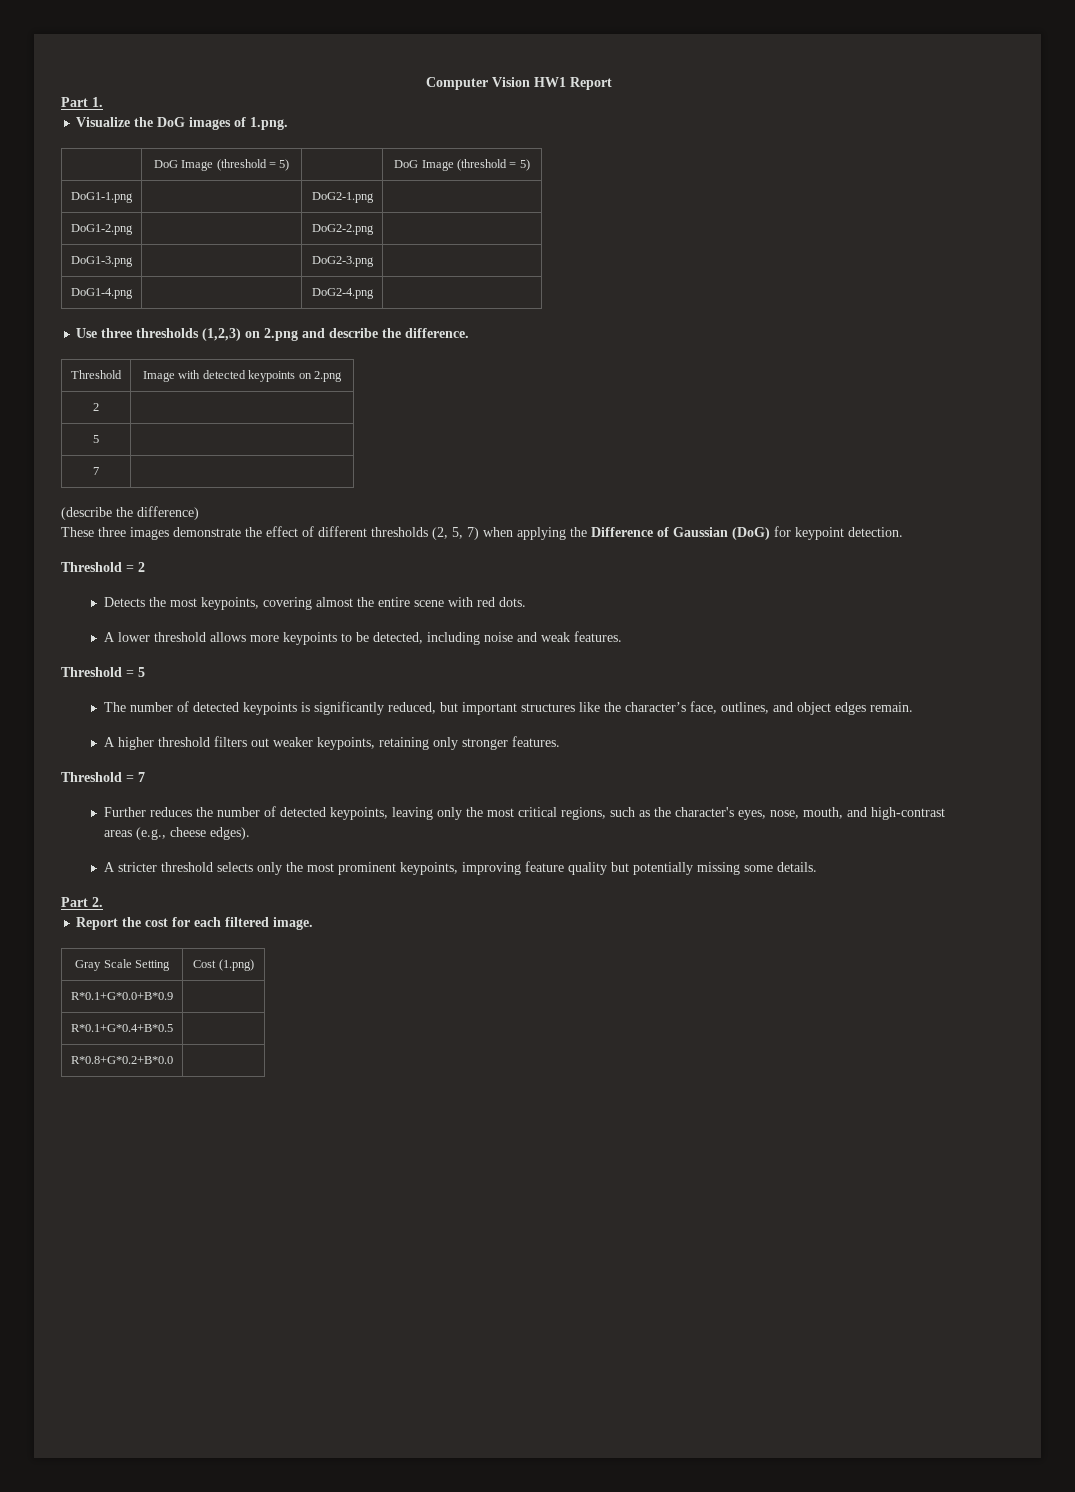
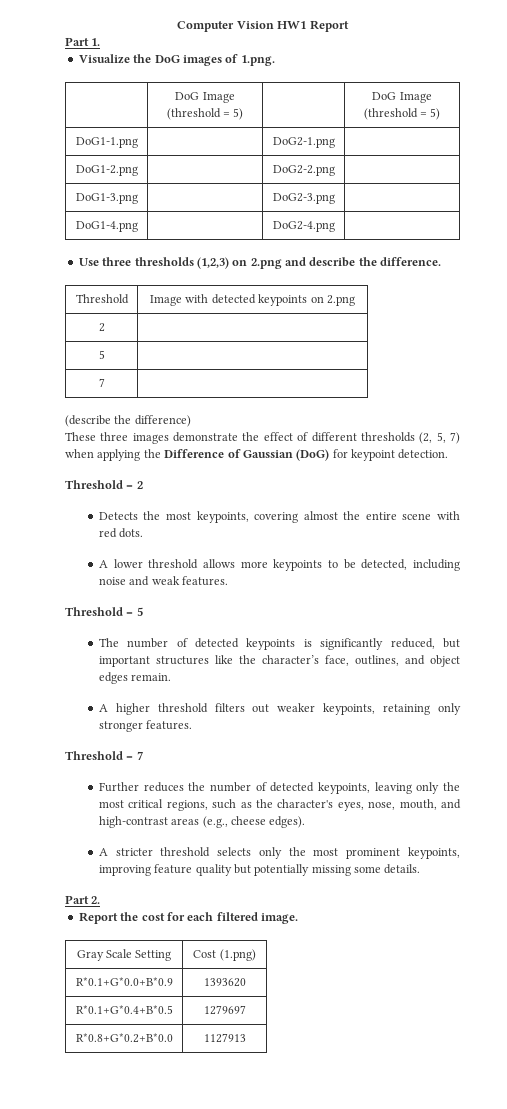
(173, 996) none -> [203,978,246,987] 1393620
(173, 1028) none -> [203,1005,246,1015] 1279697
(173, 1060) none -> [203,1033,246,1043] 1127913

